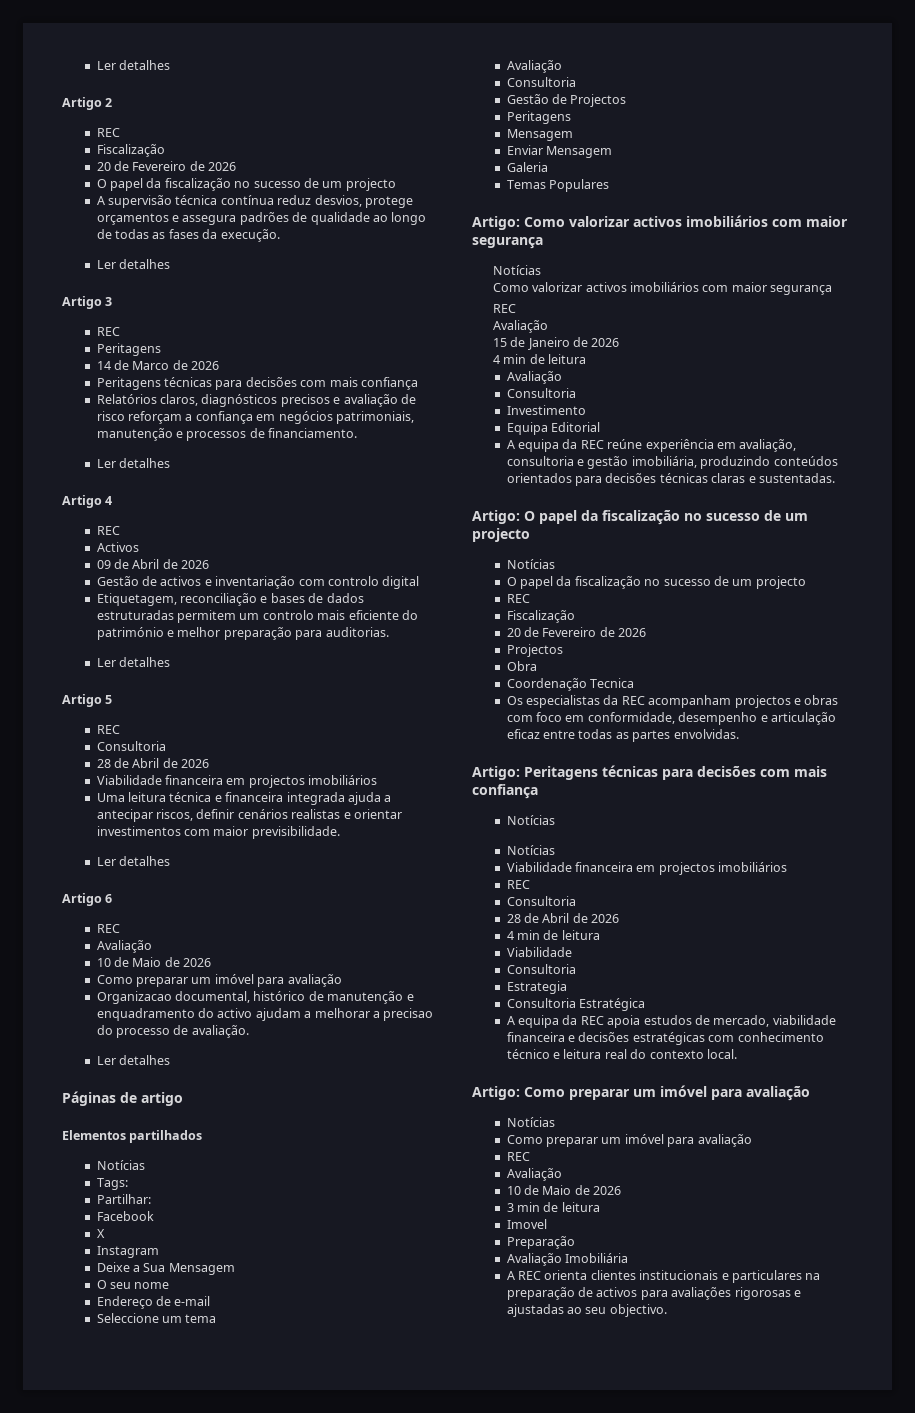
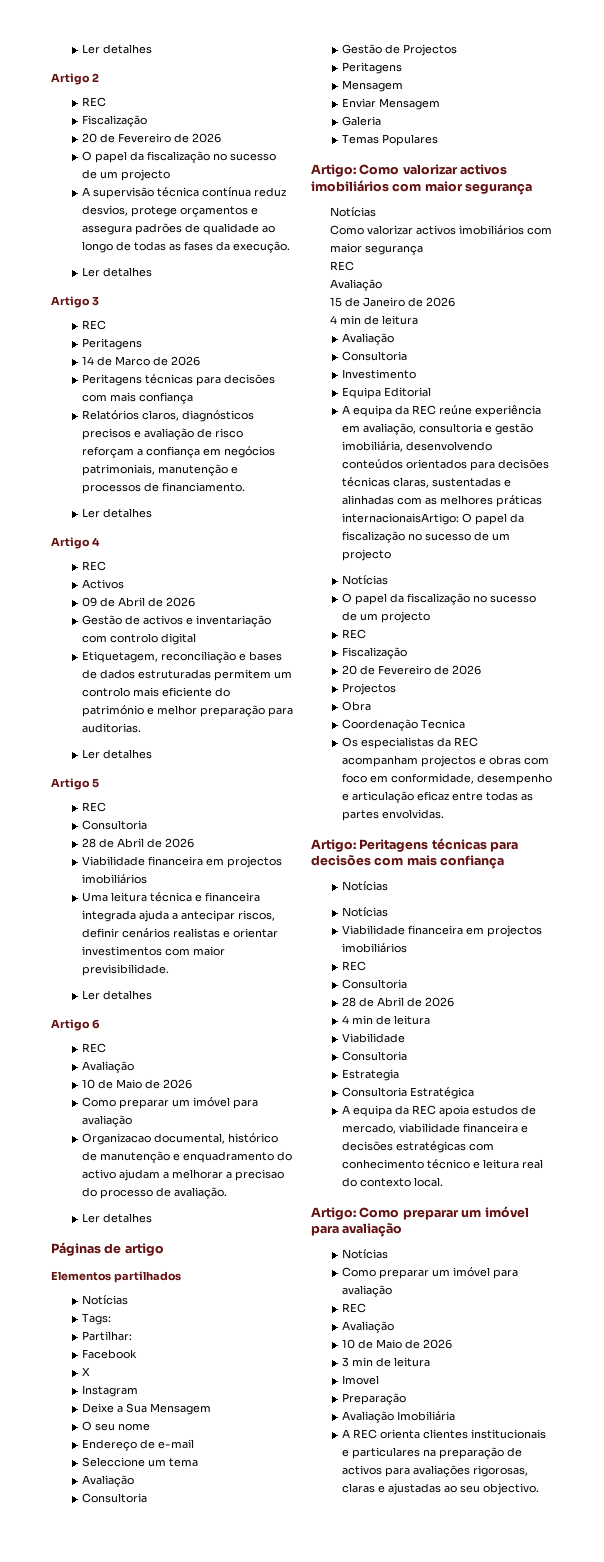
[700,456,771,469] produzindo -> [405,441,492,451] desenvolvendo
[711,473,835,483] [472,510,520,524] claras e sustentadas. // Artigo: -> [392,477,511,488] [341,495,542,507] [341,513,459,525] claras, sustentadas e alinhadas com as melhores práticas internacionaisArtigo:
[734,1287,791,1300] rigorosas -> [472,1465,528,1477] [341,1483,375,1493] rigorosas, claras

